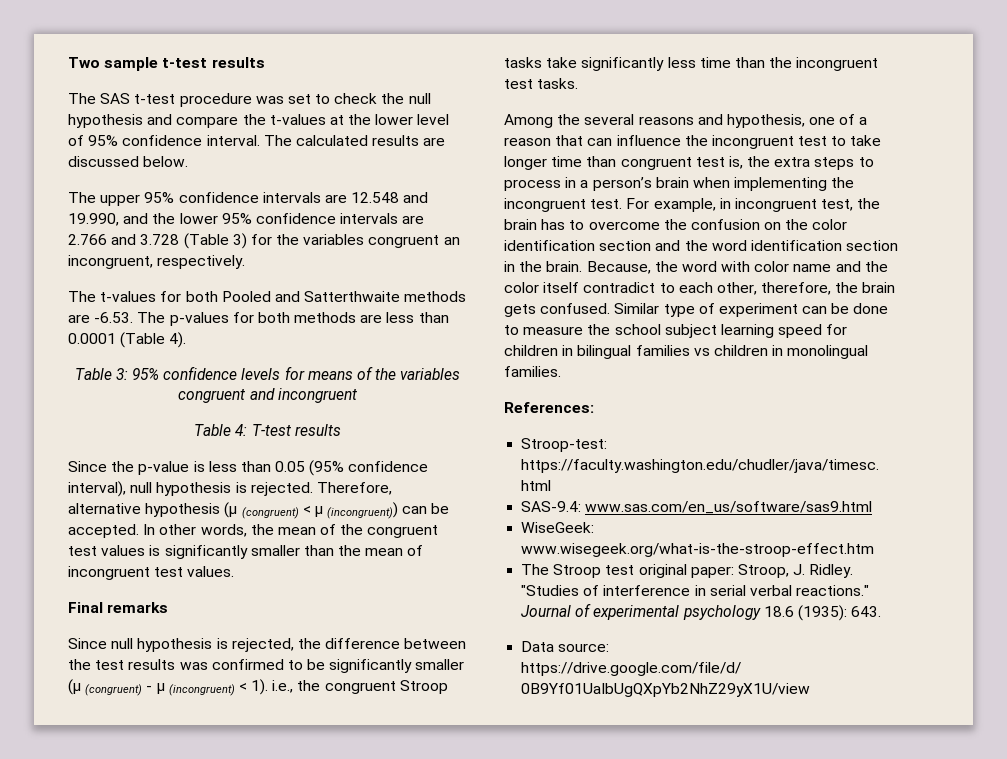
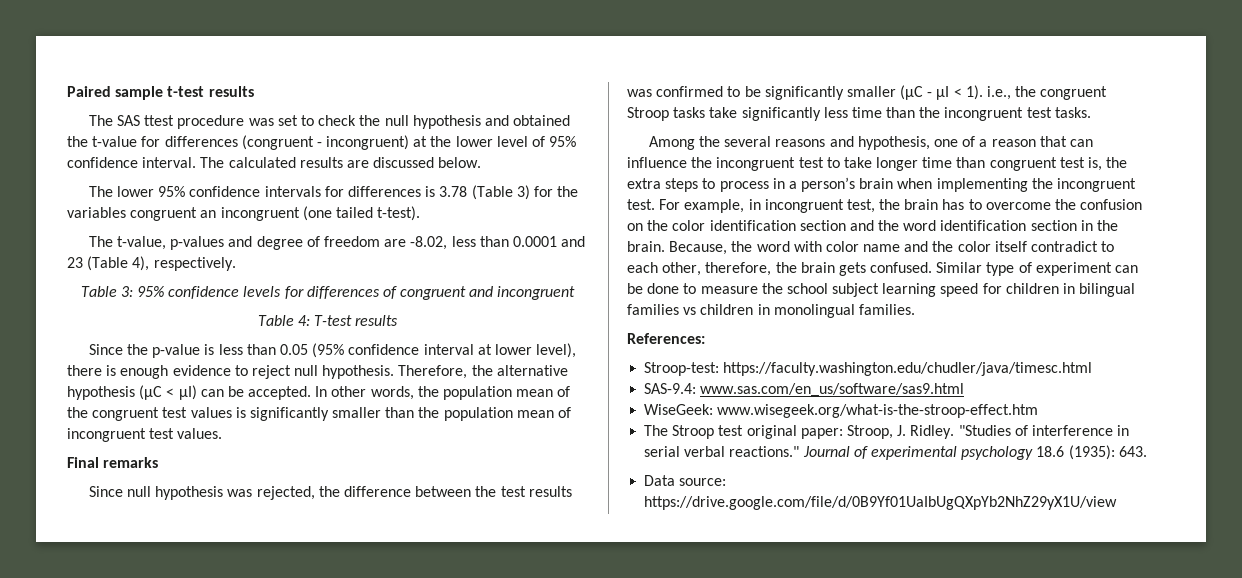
[68,57,100,68] Two -> [67,86,111,97] Paired
[134,94,176,104] t-test -> [144,115,175,126] ttest
[176,114,326,128] compare the t-values -> [513,115,571,126] [67,135,410,150] obtained the t-value for differences (congruent - incongruent)
[100,192,429,206] [68,213,425,226] [68,234,180,245] upper 95% confidence intervals are 12.548 and 19.990, and the lower 95% confidence intervals are 2.766 and 3.728 -> [117,186,468,197] lower 95% confidence intervals for differences is 3.78
[68,255,246,269] [68,291,467,302] [68,312,449,326] [68,332,187,348] incongruent, respectively. // The t-values for both Pooled and Satterthwaite methods are -6.53. The p-values for both methods are less than 0.0001 (Table 4). -> [220,206,421,221] [88,236,586,250] [67,256,236,271] incongruent (one tailed t-test). // The t-value, p-values and degree of freedom are -8.02, less than 0.0001 and 23 (Table 4), respectively.
[307,366,461,380] means of the variables -> [306,286,397,299] differences of
[68,481,392,497] [68,502,399,519] interval), null hypothesis is rejected. Therefore, alternative hypothesis (µ (congruent) < µ (incongruent)) -> [423,343,577,358] [67,365,568,379] [67,385,197,400] interval at lower level), there is enough evidence to reject null hypothesis. Therefore, the alternative hypothesis (µC < µI)
(274, 529) none -> [443,386,513,400] population
(362, 550) none -> [443,407,513,421] population
[216,638,228,649] is -> [227,489,253,497] was
[68,679,235,696] (µ (congruent) - µ (incongruent) -> [900,85,950,100] (µC - µI

